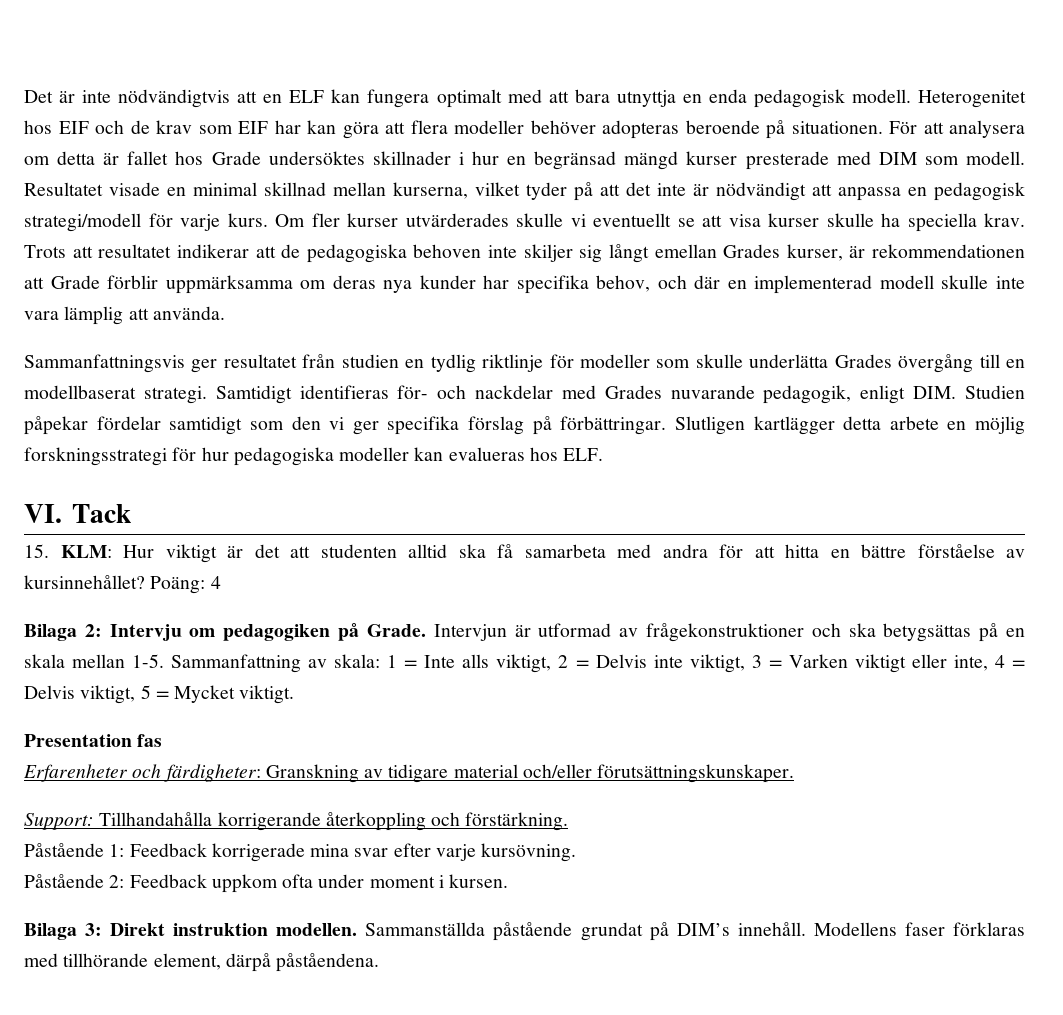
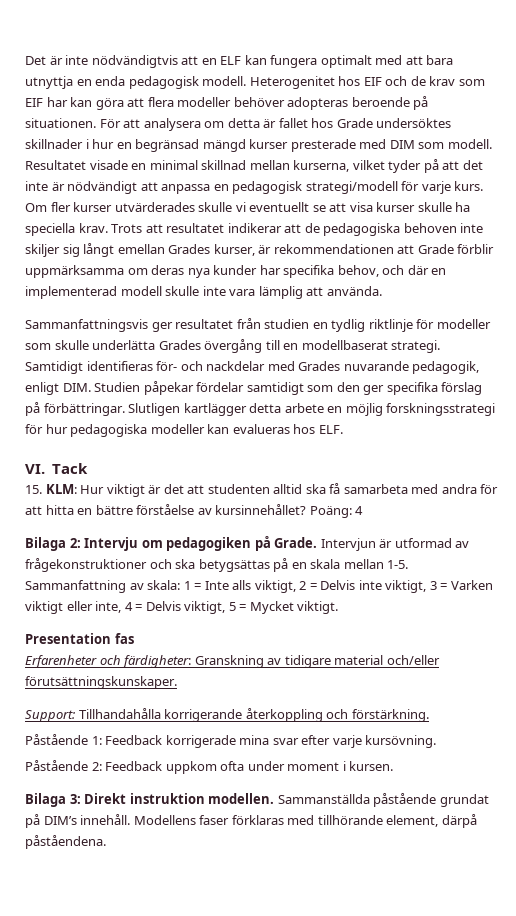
[329,417,345,430] vi -> (360, 387) none

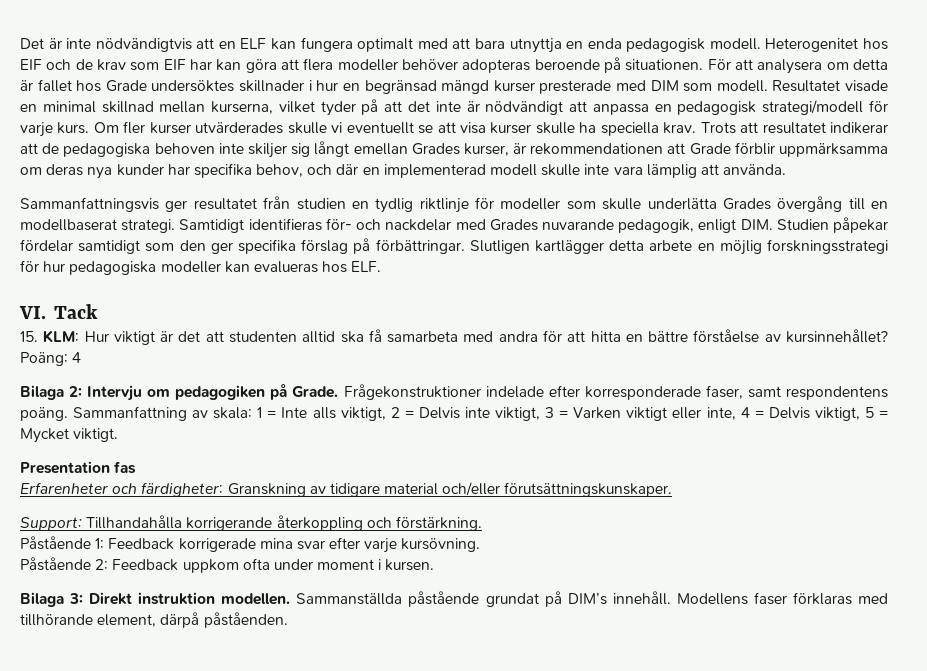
[320,538,470,551] [25,558,409,572] Intervjun är utformad av frågekonstruktioner och ska betygsättas på en skala mellan 1-5. -> [343,384,889,400] [20,407,68,421] Frågekonstruktioner indelade efter korresponderade faser, samt respondentens poäng.
[25,835,106,849] påståendena. -> [203,612,288,628] påståenden.

